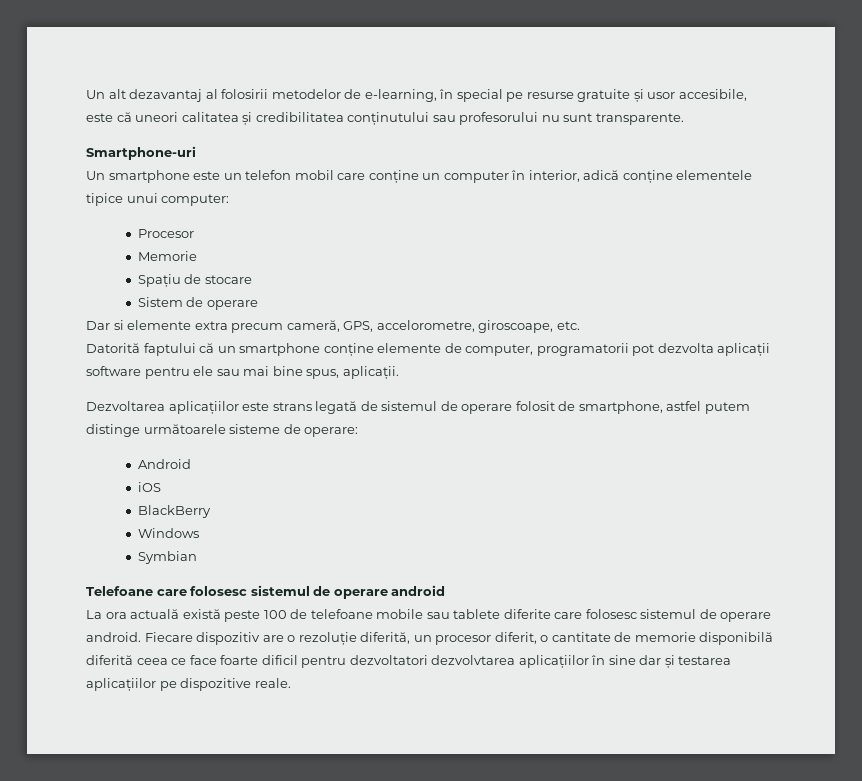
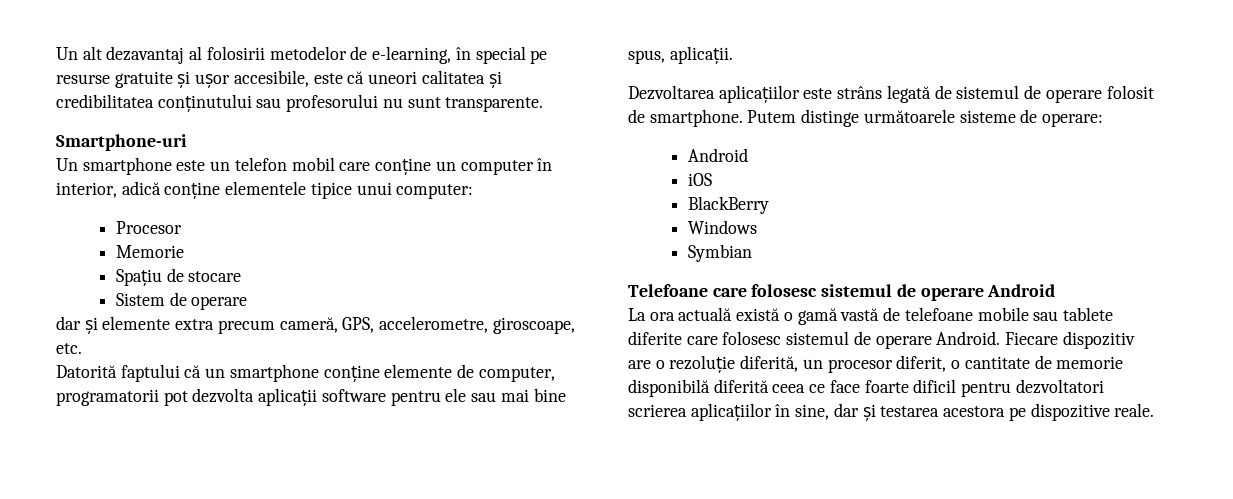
[647,92,676,99] usor -> [195,74,231,88] ușor
[86,320,124,330] Dar si -> [56,316,98,334] dar și
[376,320,475,332] accelorometre, -> [379,316,489,333] accelerometre,
[272,402,312,411] strans -> [837,86,883,99] strâns
[578,401,750,414] smartphone, astfel putem -> [649,109,797,127] smartphone. Putem
[391,585,446,596] android -> [987,284,1056,297] Android
[224,610,287,622] peste 100 -> [783,308,880,325] o gamă vastă
[86,632,141,642] android. -> [936,331,1001,345] Android.
[431,655,516,665] dezvolvtarea -> [628,404,687,417] scrierea
[608,655,636,665] sine -> [795,404,830,420] sine,
[86,678,156,692] aplicațiilor -> [943,406,1006,417] acestora

